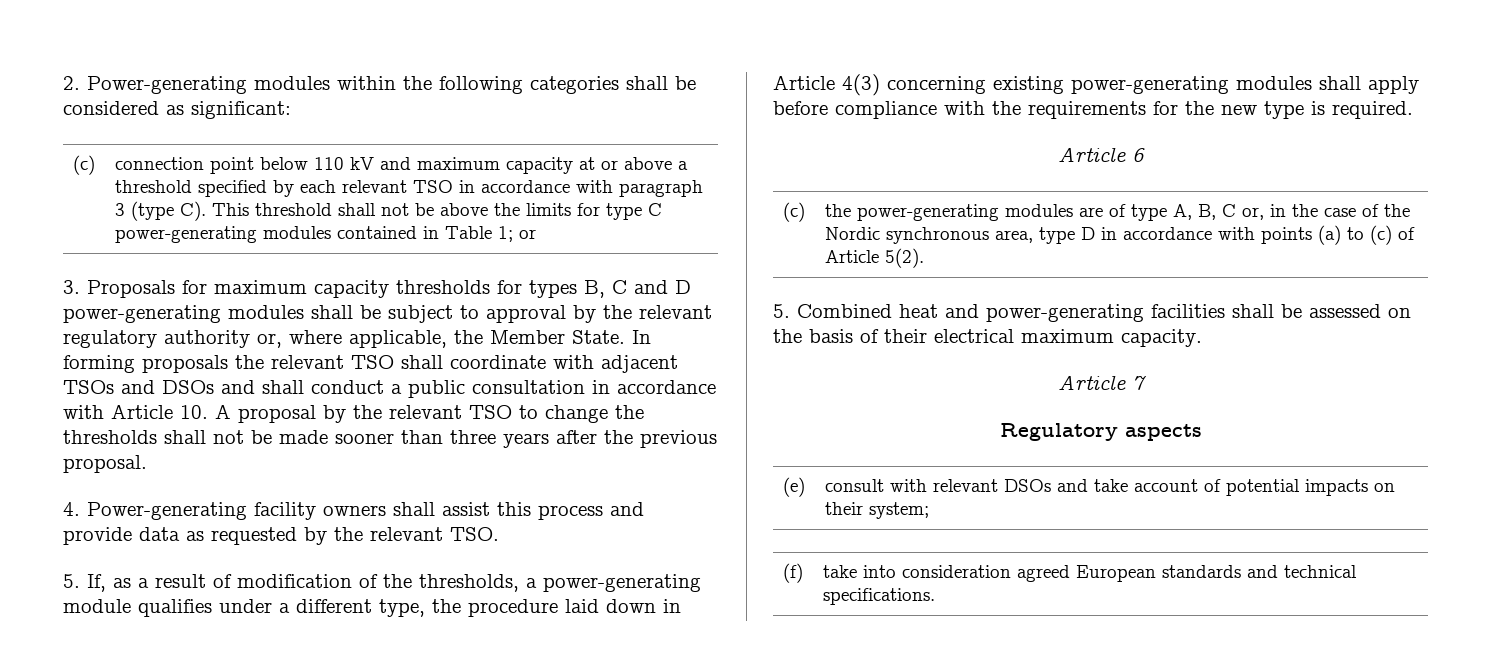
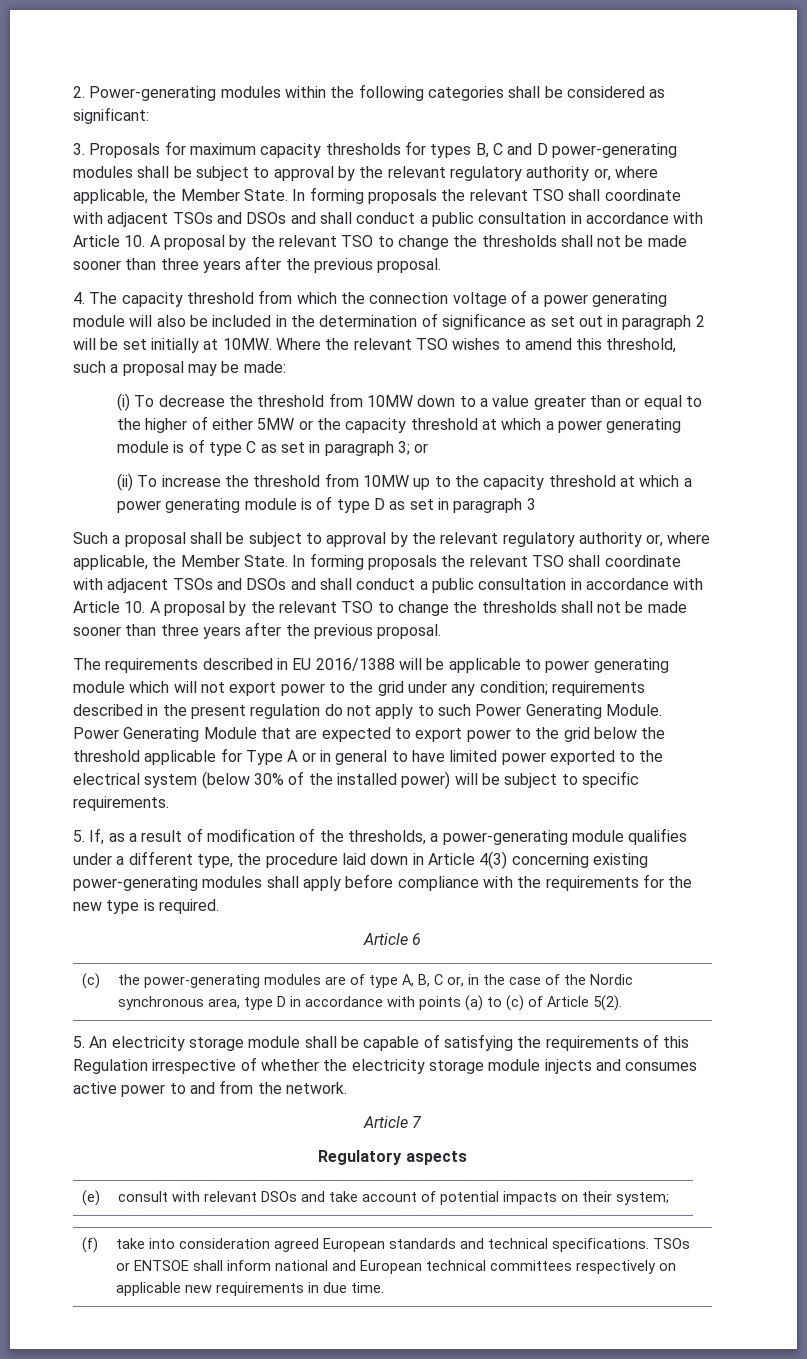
[72,155,95,175] [114,157,688,174] [114,180,703,197] [114,201,662,221] [114,226,536,243] // (c) | connection point below 110 kV and maximum capacity at or above a threshold specified by each relevant TSO in accordance with paragraph 3 (type C). This threshold shall not be above the limits for type C power-generating modules contained in Table 1; or -> (149, 115) none
[87,502,644,520] [63,527,499,545] Power-generating facility owners shall assist this process and provide data as requested by the relevant TSO. -> [89,290,667,307] [73,313,705,330] [73,338,677,353] [73,361,286,376] [117,393,702,411] [117,416,682,433] [117,439,429,456] [117,473,692,491] [117,496,536,513] [73,532,711,547] [73,553,681,570] [73,578,704,593] [73,601,687,616] [73,622,442,639] [73,658,669,673] [73,681,645,696] [73,704,662,719] [73,727,666,742] [73,748,664,765] [73,771,639,789] [73,796,169,811] The capacity threshold from which the connection voltage of a power generating module will also be included in the determination of significance as set out in paragraph 2 will be set initially at 10MW. Where the relevant TSO wishes to amend this threshold, such a proposal may be made: // (i) To decrease the threshold from 10MW down to a value greater than or equal to the higher of either 5MW or the capacity threshold at which a power generating module is of type C as set in paragraph 3; or // (ii) To increase the threshold from 10MW up to the capacity threshold at which a power generating module is of type D as set in paragraph 3 // Such a proposal shall be subject to approval by the relevant regulatory authority or, where applicable, the Member State. In forming proposals the relevant TSO shall coordinate with adjacent TSOs and DSOs and shall conduct a public consultation in accordance with Article 10. A proposal by the relevant TSO to change the thresholds shall not be made sooner than three years after the previous proposal. // The requirements described in EU 2016/1388 will be applicable to power generating module which will not export power to the grid under any condition; requirements described in the present regulation do not apply to such Power Generating Module. Power Generating Module that are expected to export power to the grid below the threshold applicable for Type A or in general to have limited power exported to the electrical system (below 30% of the installed power) will be subject to specific requirements.
[797,304,1411,322] [773,329,1202,347] Combined heat and power-generating facilities shall be assessed on the basis of their electrical maximum capacity. -> [89,1034,690,1051] [73,1057,698,1074] [73,1080,347,1097] An electricity storage module shall be capable of satisfying the requirements of this Regulation irrespective of whether the electricity storage module injects and consumes active power to and from the network.
(935, 596) none -> [652,1238,690,1249] [115,1260,676,1274] [115,1282,384,1296] TSOs or ENTSOE shall inform national and European technical committees respectively on applicable new requirements in due time.

